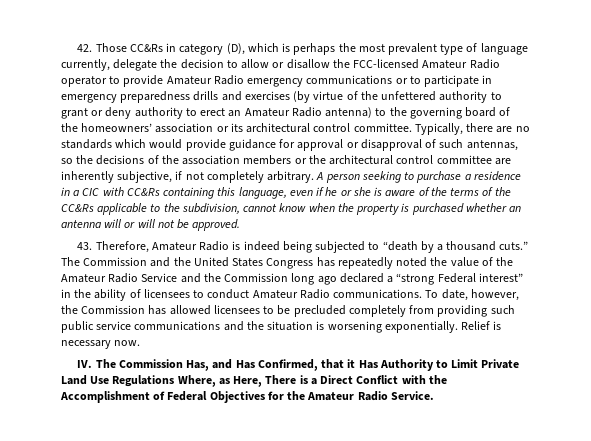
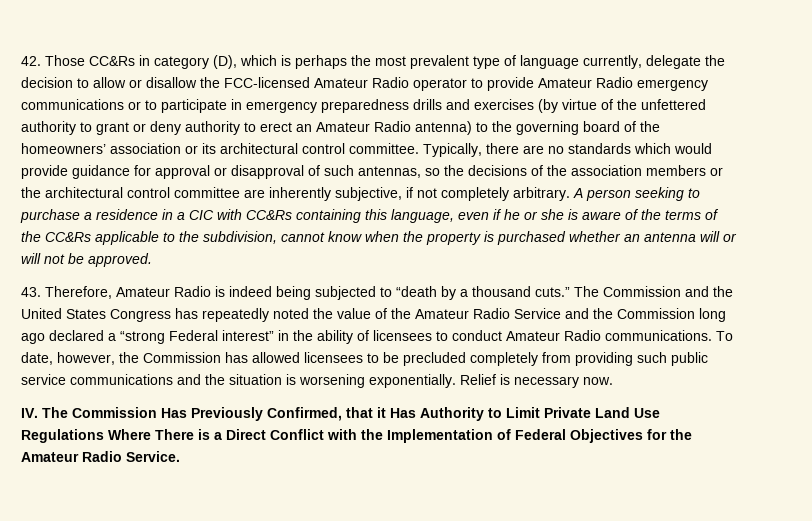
[186,359,255,371] Has, and Has -> [161,407,263,421] Has Previously
[177,375,263,387] Where, as Here, -> [108,429,151,440] Where
[60,391,150,403] Accomplishment -> [387,429,493,443] Implementation

